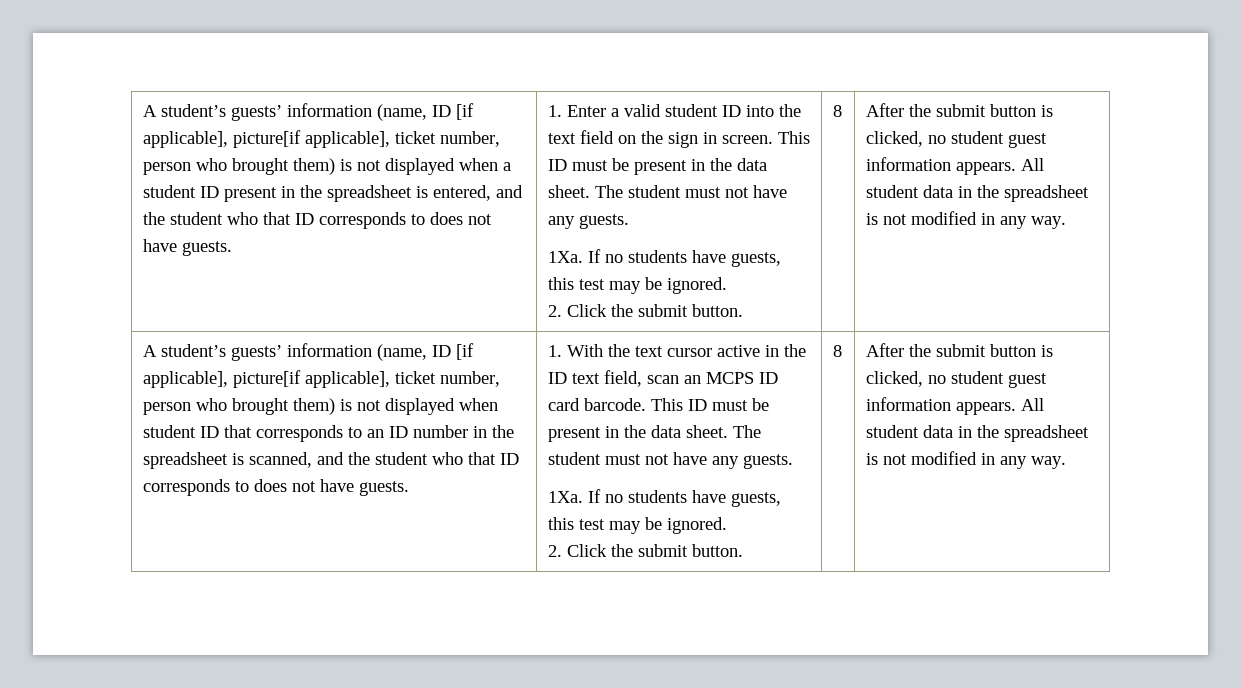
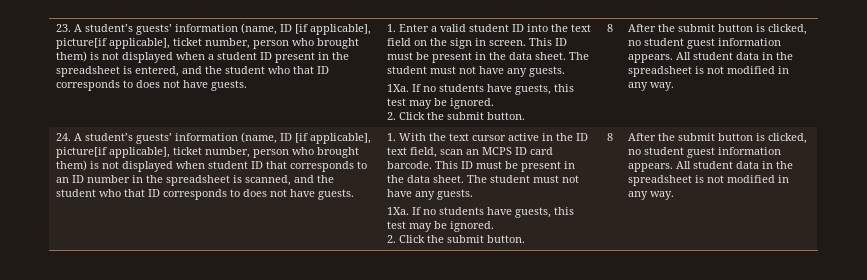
(142, 111) none -> [56,24,72,32] 23.
(1066, 222) none -> [56,133,72,141] 24.

